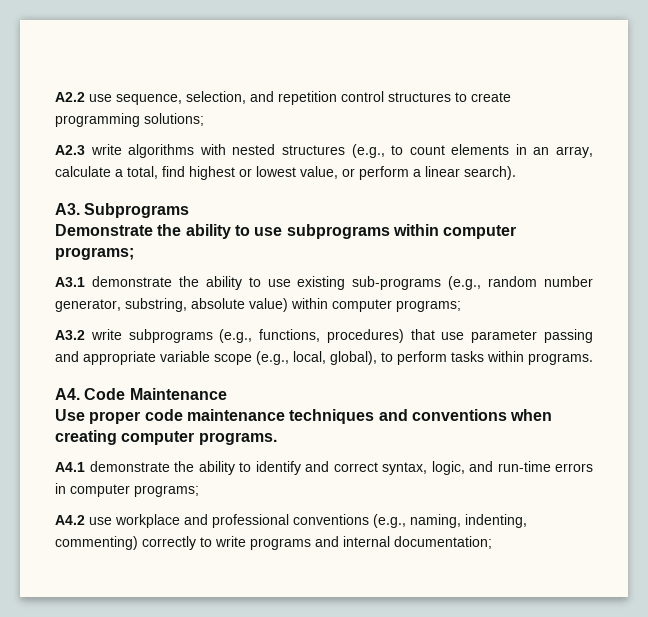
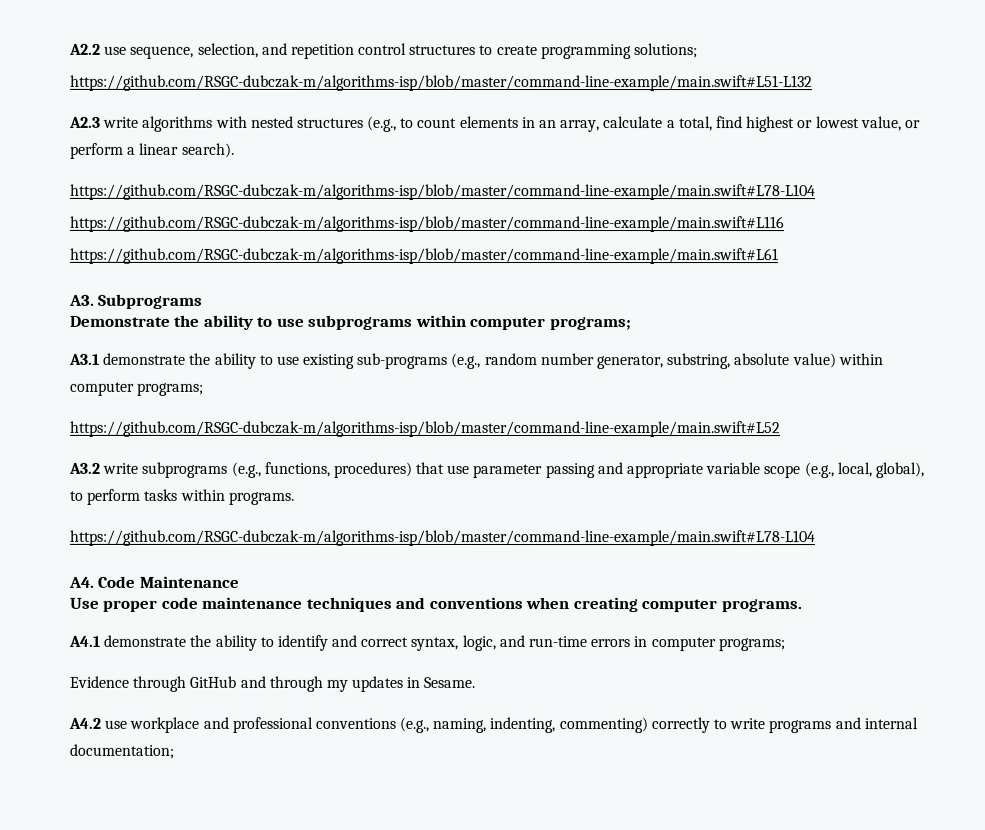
(204, 119) none -> [70,74,813,92] // https://github.com/RSGC-dubczak-m/algorithms-isp/blob/master/command-line-example/main.swift#L51-L132
(516, 173) none -> [70,183,816,201] [70,215,785,233] [70,247,779,265] // https://github.com/RSGC-dubczak-m/algorithms-isp/blob/master/command-line-example/main.swift#L78-L104 // https://github.com/RSGC-dubczak-m/algorithms-isp/blob/master/command-line-example/main.swift#L116 // https://github.com/RSGC-dubczak-m/algorithms-isp/blob/master/command-line-example/main.swift#L61
(461, 306) none -> [69,420,780,438] // https://github.com/RSGC-dubczak-m/algorithms-isp/blob/master/command-line-example/main.swift#L52
(593, 359) none -> [69,529,815,547] // https://github.com/RSGC-dubczak-m/algorithms-isp/blob/master/command-line-example/main.swift#L78-L104
(199, 491) none -> [69,675,476,692] // Evidence through GitHub and through my updates in Sesame.

